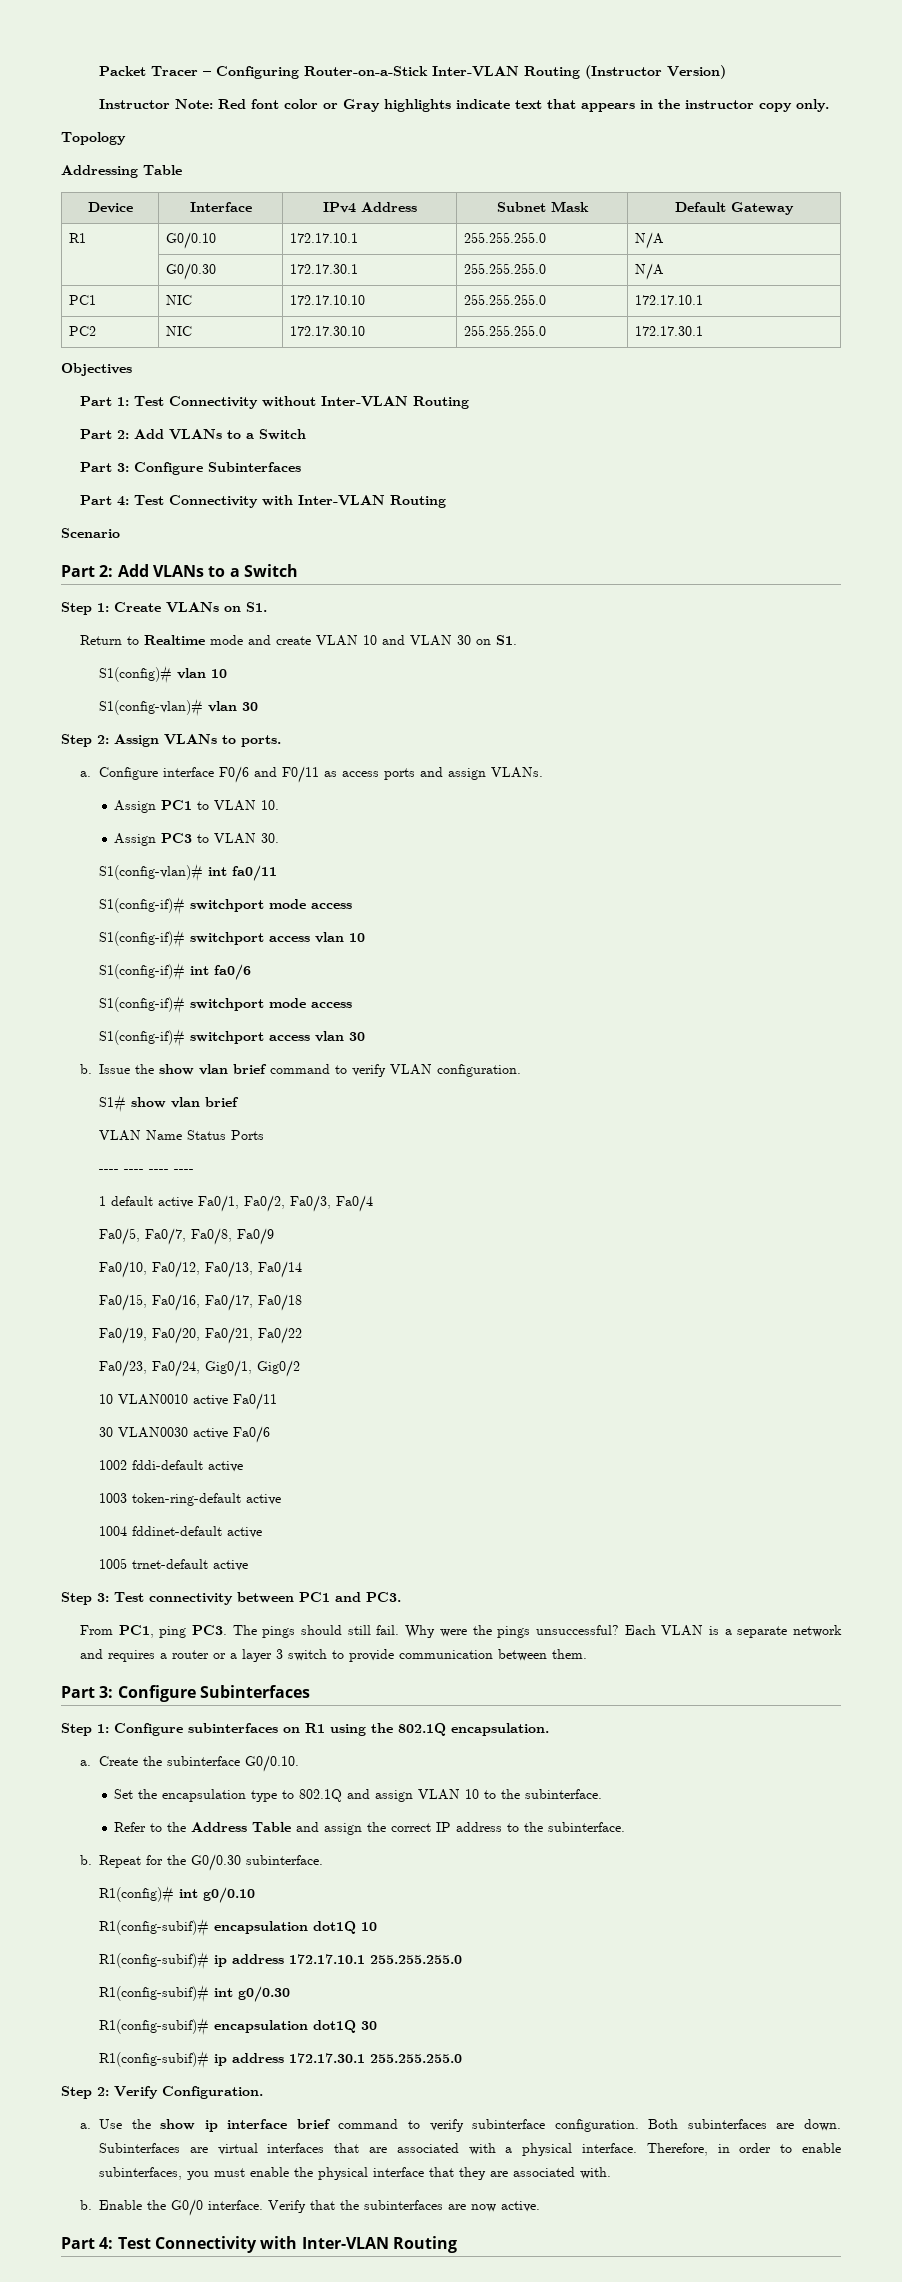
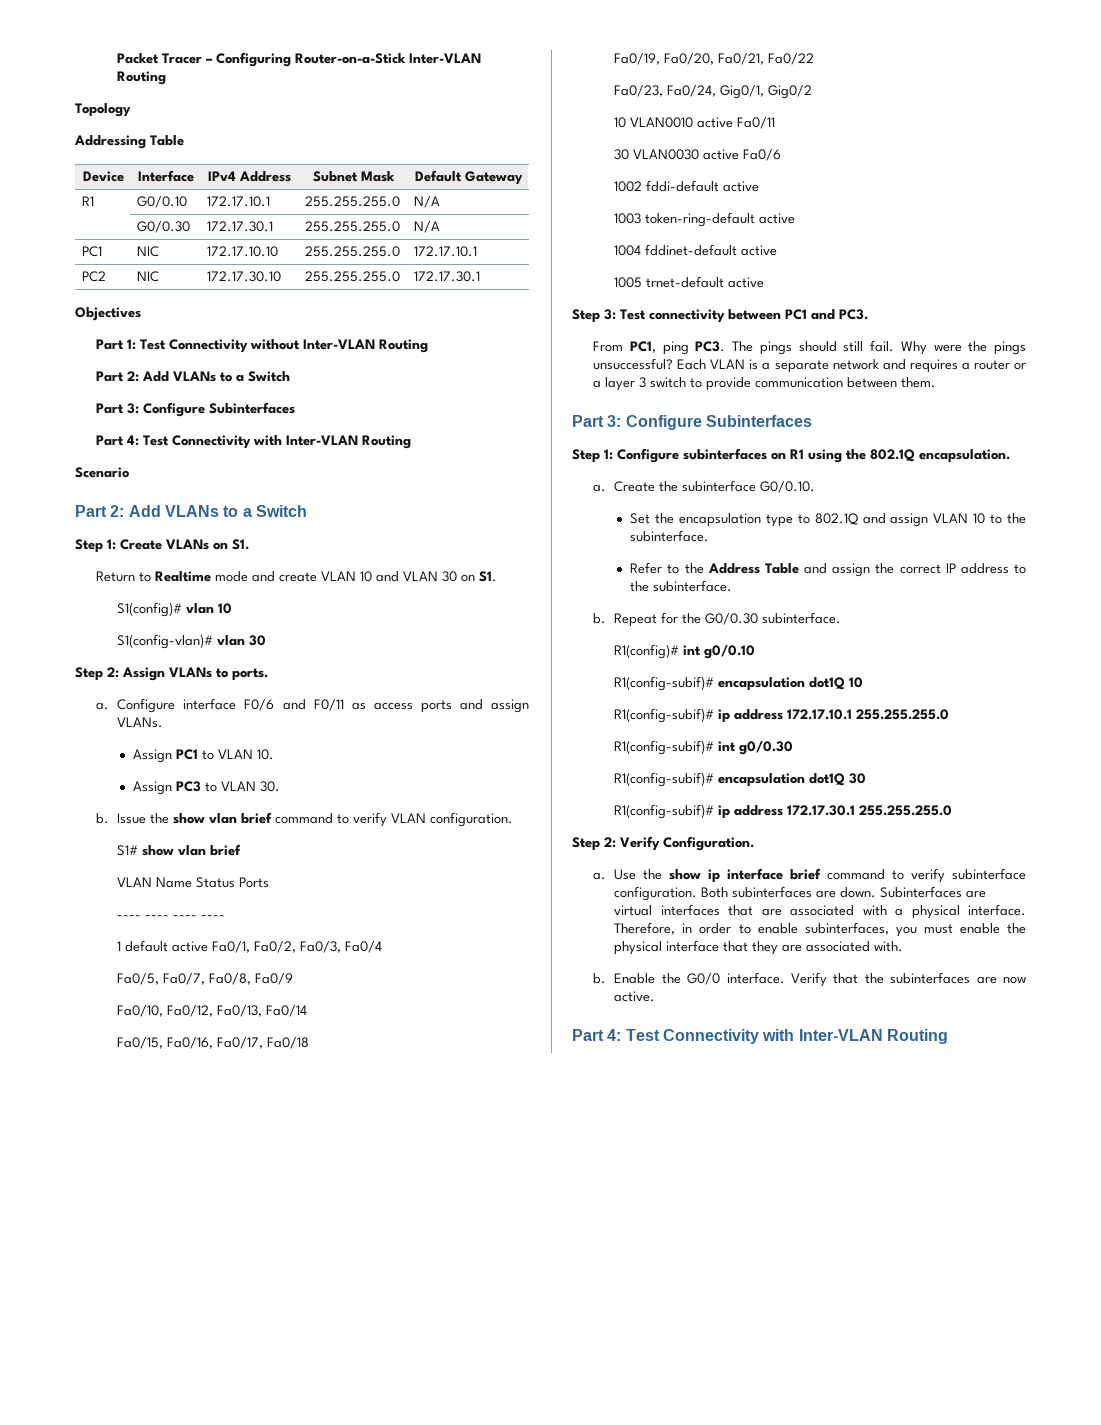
[585,65,727,79] [99,99,830,112] (Instructor Version) // Instructor Note: Red font color or Gray highlights indicate text that appears in the instructor copy only. -> (167, 78) none
[99,864,278,882] [99,897,353,915] [99,930,366,948] [99,963,252,981] [99,996,353,1014] [99,1029,366,1047] // S1(config-vlan)# int fa0/11 // S1(config-if)# switchport mode access // S1(config-if)# switchport access vlan 10 // S1(config-if)# int fa0/6 // S1(config-if)# switchport mode access // S1(config-if)# switchport access vlan 30 -> (281, 786) none

